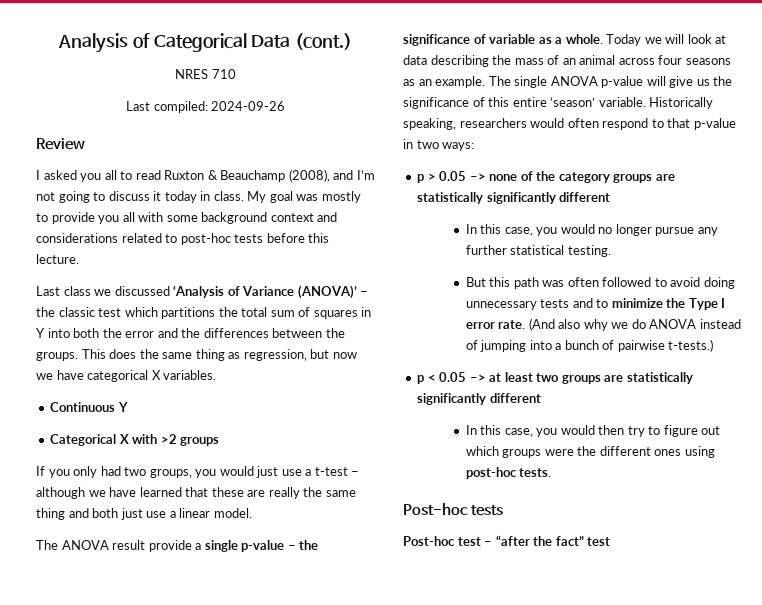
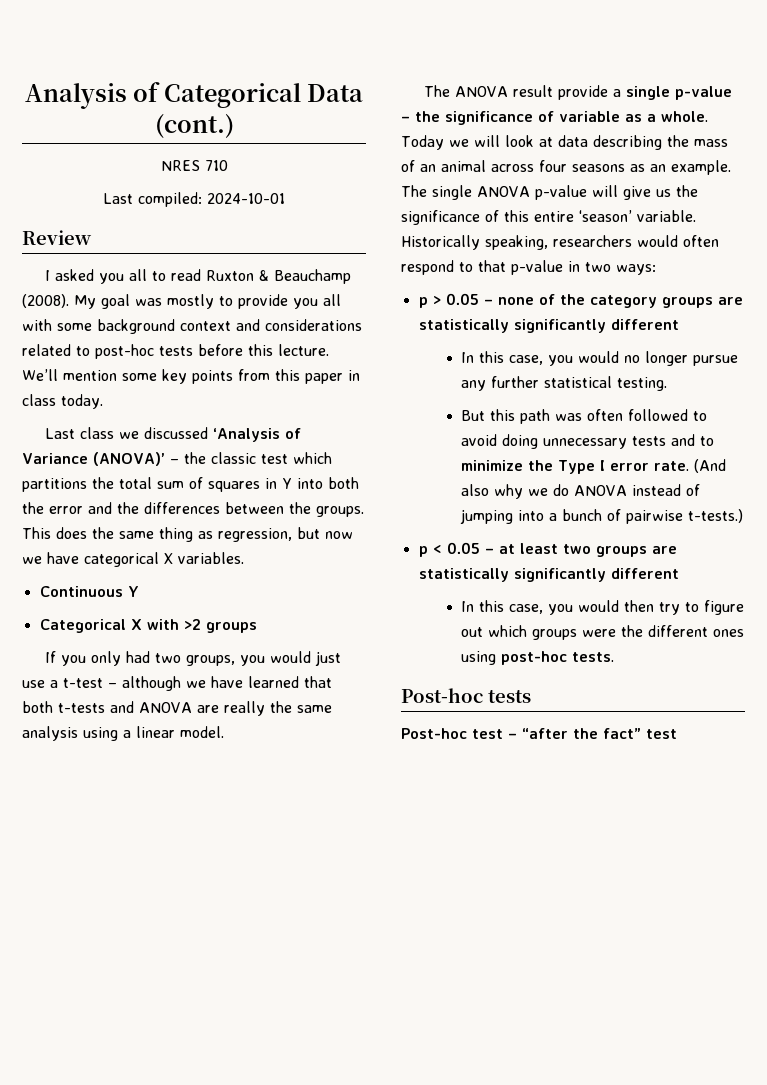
[211,101,286,111] 2024-09-26 -> [207,193,285,204] 2024-10-01
[288,169,375,182] [36,191,244,203] (2008), and I’m not going to discuss it today in class. -> [22,294,69,308] (2008).
(79, 259) none -> [22,369,360,384] [22,394,103,409] We’ll mention some key points from this paper in class today.
[211,487,356,499] [36,508,167,520] these are really the same thing and both just use -> [22,701,332,716] [22,726,118,741] both t-tests and ANOVA are really the same analysis using
[469,173,486,181] –> -> [483,299,493,305] –
[469,374,486,382] –> -> [484,548,494,554] –

